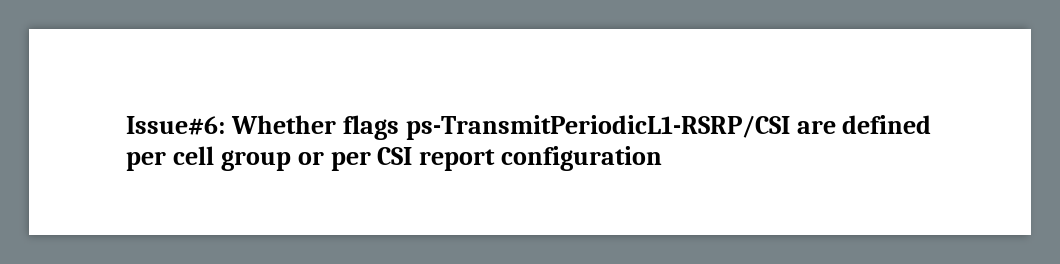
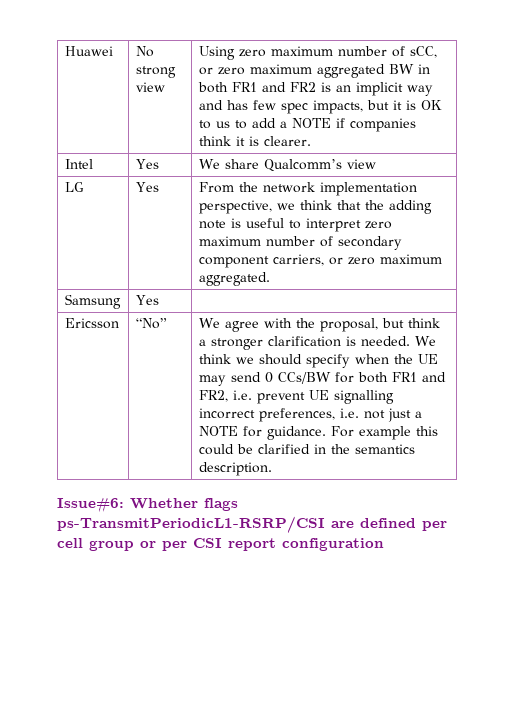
(126, 125) none -> [64,46,113,56] [135,46,154,57] [135,66,176,78] [135,82,165,92] [198,46,437,60] [198,64,430,78] [197,82,433,96] [198,100,442,114] [198,118,416,132] [198,136,311,146] [64,159,93,169] [135,159,159,169] [198,159,376,172] [64,182,84,192] [135,182,159,192] [198,182,417,196] [198,200,432,214] [198,218,392,232] [198,236,402,250] [198,254,442,268] [198,272,270,286] [64,294,121,309] [135,295,159,305] [64,318,119,329] [135,318,167,329] [198,318,440,332] [198,336,436,350] [198,354,438,368] [198,372,446,386] [198,390,394,404] [198,408,422,422] [198,426,438,440] [198,444,415,455] [198,462,272,476] Huawei | No strong view | Using zero maximum number of sCC, or zero maximum aggregated BW in both FR1 and FR2 is an implicit way and has few spec impacts, but it is OK to us to add a NOTE if companies think it is clearer. // Intel | Yes | We share Qualcomm’s view // LG | Yes | From the network implementation perspective, we think that the adding note is useful to interpret zero maximum number of secondary component carriers, or zero maximum aggregated. // Samsung | Yes | // Ericsson | “No” | We agree with the proposal, but think a stronger clarification is needed. We think we should specify when the UE may send 0 CCs/BW for both FR1 and FR2, i.e. prevent UE signalling incorrect preferences, i.e. not just a NOTE for guidance. For example this could be clarified in the semantics description. //

